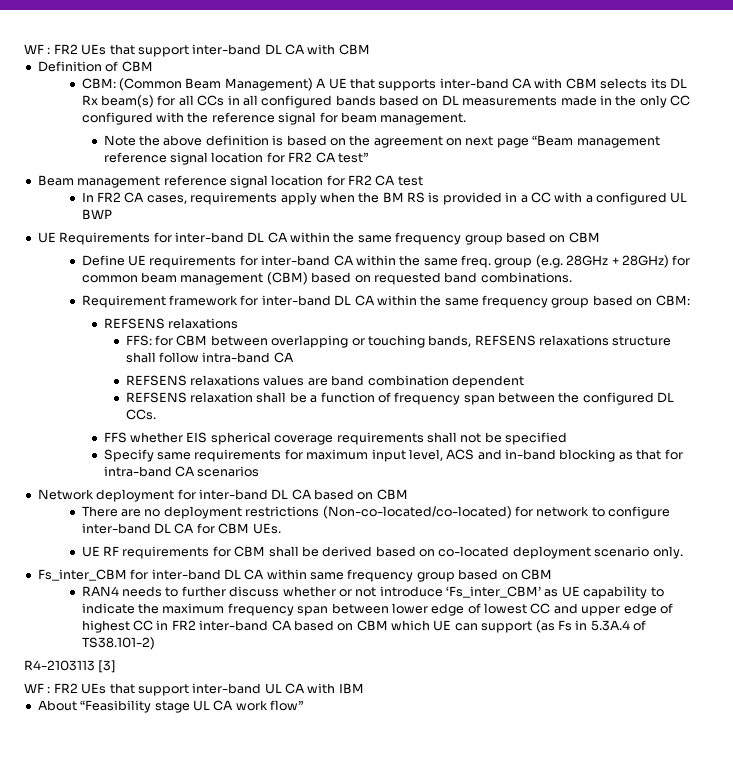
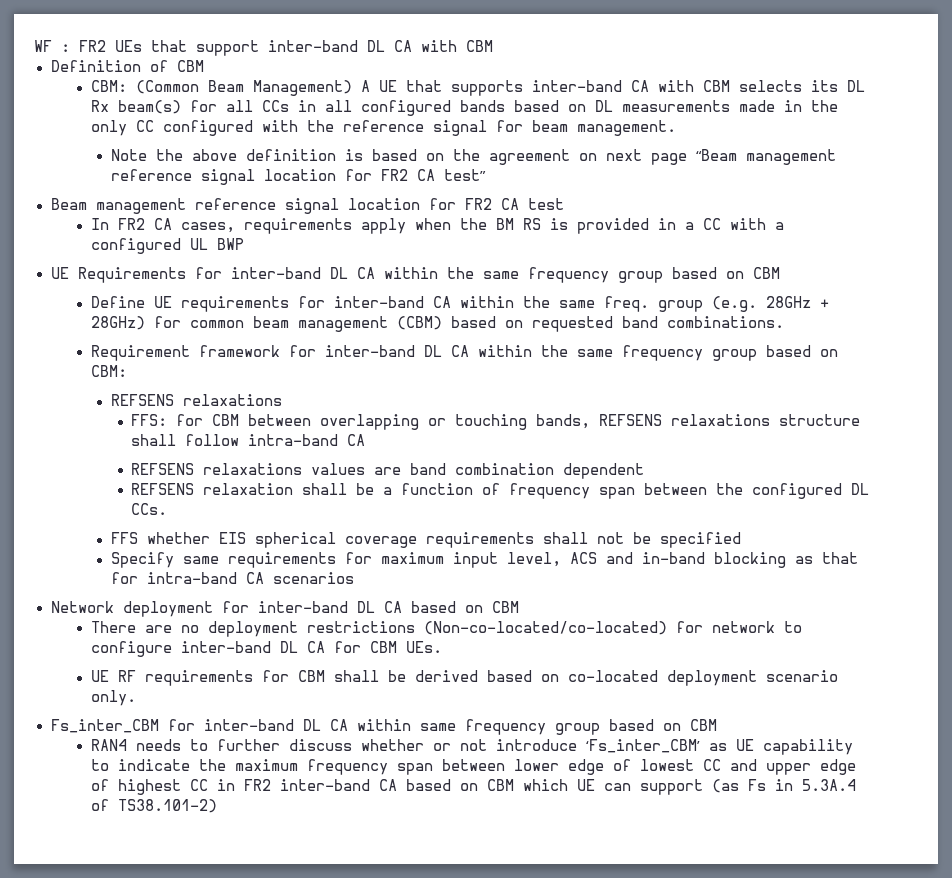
[24,660,117,673] [24,683,364,696] [37,700,303,713] // R4-2103113 [3] // WF : FR2 UEs that support inter-band UL CA with IBM // About “Feasibility stage UL CA work flow” -> (217, 806) none

